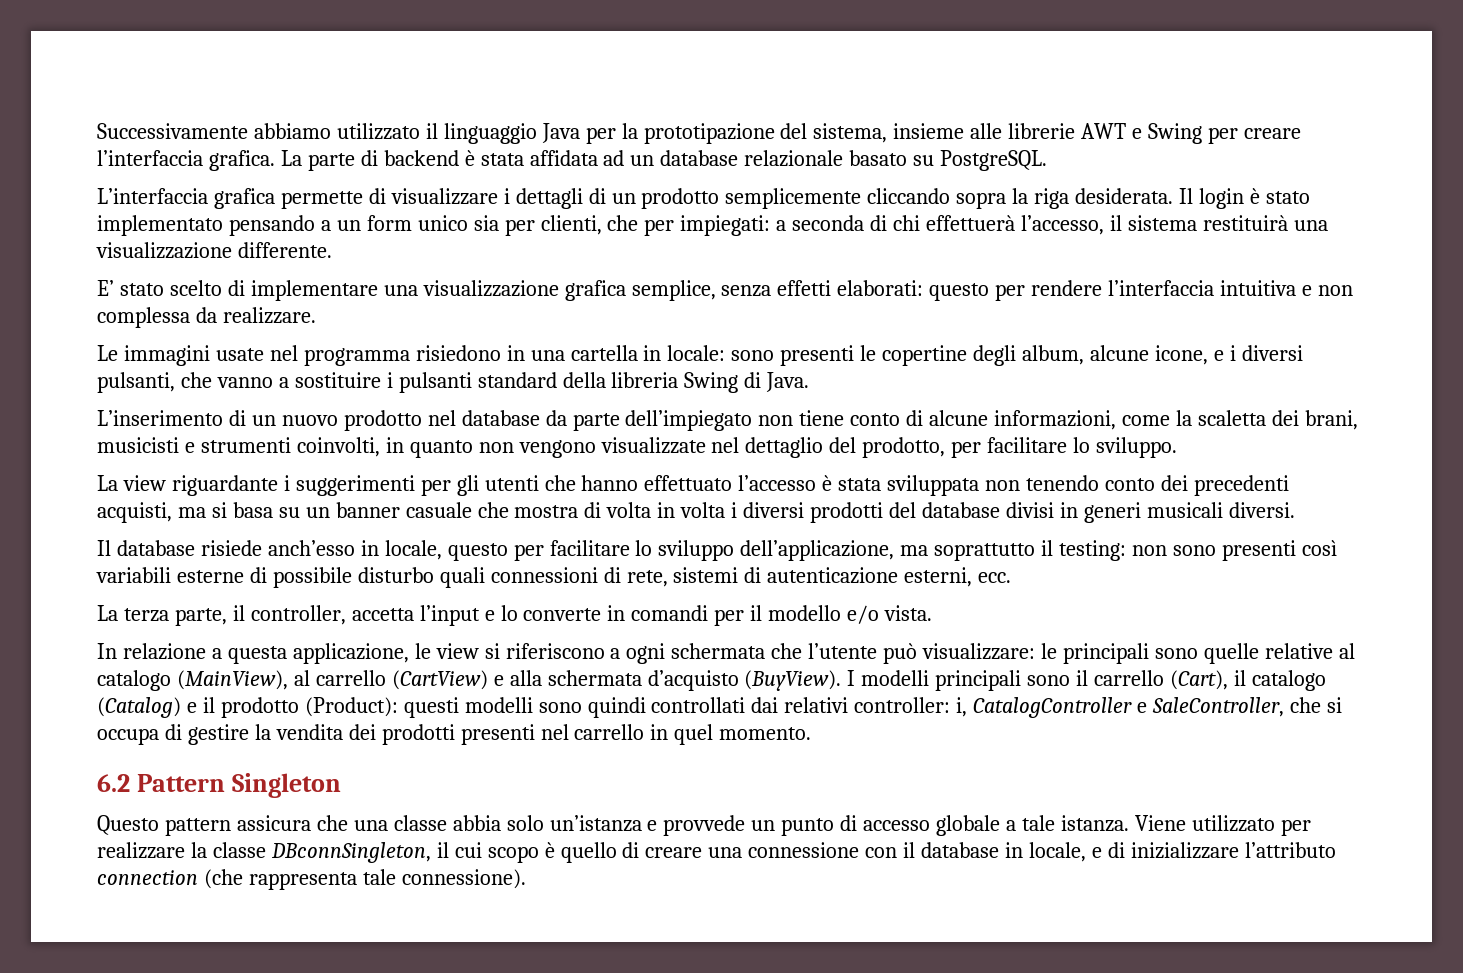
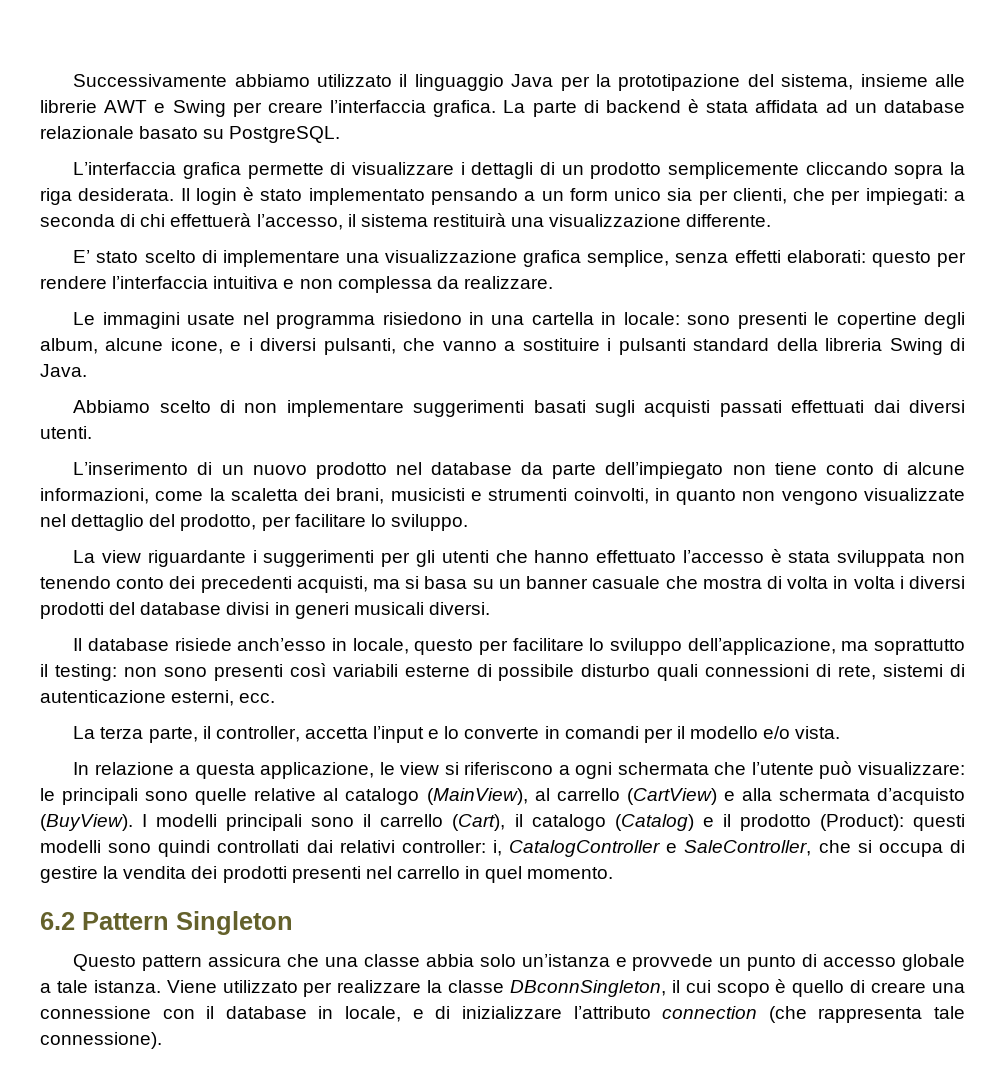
(810, 382) none -> [73,400,966,417] [40,426,92,439] // Abbiamo scelto di non implementare suggerimenti basati sugli acquisti passati effettuati dai diversi utenti.

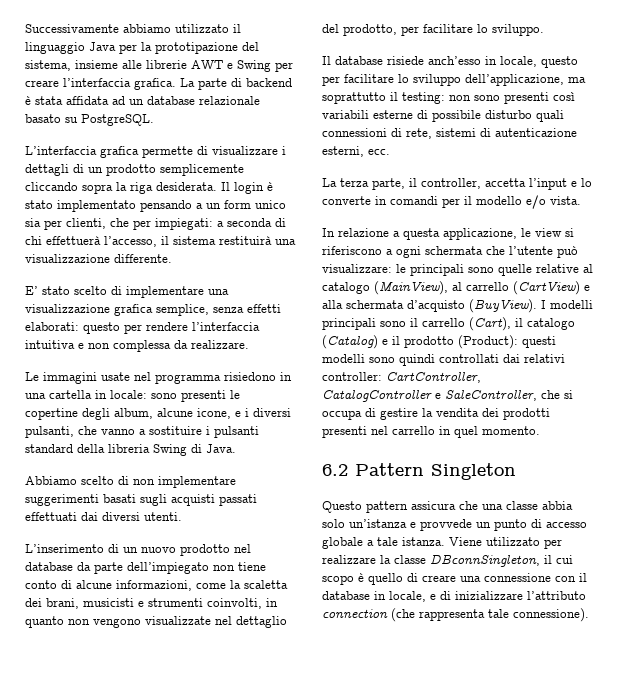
[73,549,965,567] [40,576,966,593] [40,602,490,619] // La view riguardante i suggerimenti per gli utenti che hanno effettuato l’accesso è stata sviluppata non tenendo conto dei precedenti acquisti, ma si basa su un banner casuale che mostra di volta in volta i diversi prodotti del database divisi in generi musicali diversi. -> (544, 30) none
[493,840,503,856] i, -> [386,372,481,383] CartController,

